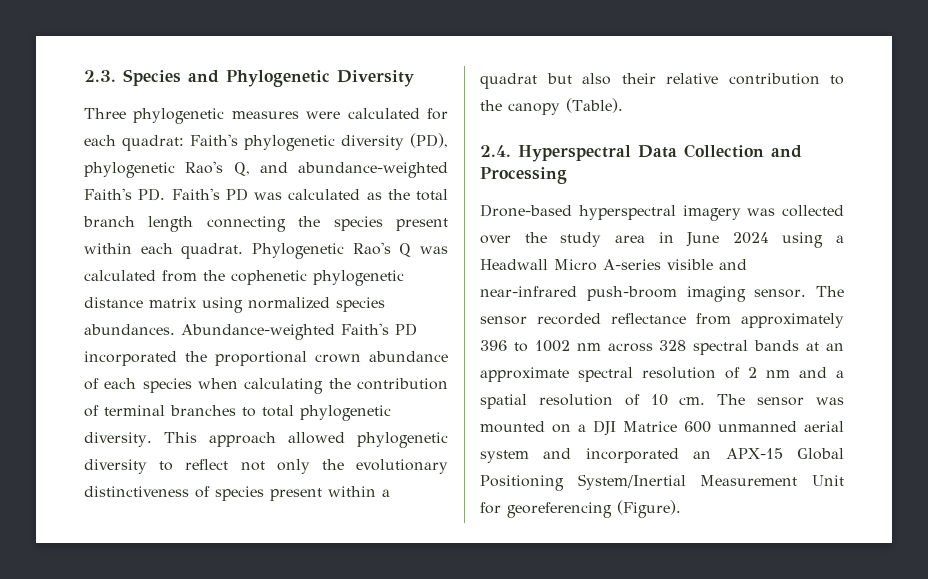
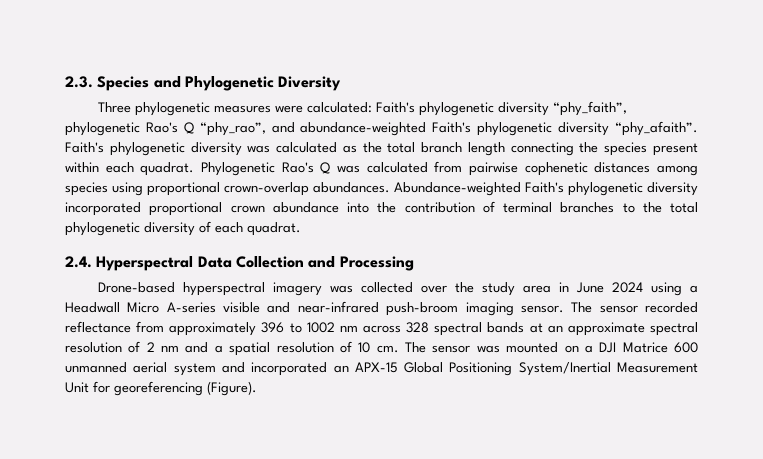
[347,108,448,120] [84,133,448,151] calculated for each quadrat: Faith's phylogenetic diversity (PD), -> [307,101,628,116] calculated: Faith's phylogenetic diversity “phy_faith”,
[233,162,250,176] Q, -> [183,122,266,136] Q “phy_rao”,
[138,188,248,201] PD. Faith's PD -> [477,121,699,136] [65,142,242,156] phylogenetic diversity “phy_afaith”. Faith's phylogenetic diversity
[203,270,404,286] [84,297,385,313] [84,323,417,340] [84,351,448,366] [84,378,324,394] the cophenetic phylogenetic distance matrix using normalized species abundances. Abundance-weighted Faith's PD incorporated the proportional crown abundance of each species when calculating -> [469,162,698,176] [65,182,698,196] [65,202,369,216] pairwise cophenetic distances among species using proportional crown-overlap abundances. Abundance-weighted Faith's phylogenetic diversity incorporated proportional crown abundance into
(256, 412) none -> [642,202,662,213] the
[84,432,448,448] [84,459,448,474] [84,486,390,501] [480,73,844,89] [480,98,623,115] diversity. This approach allowed phylogenetic diversity to reflect not only the evolutionary distinctiveness of species present within a quadrat but also their relative contribution to the canopy (Table). -> [144,221,301,236] diversity of each quadrat.

